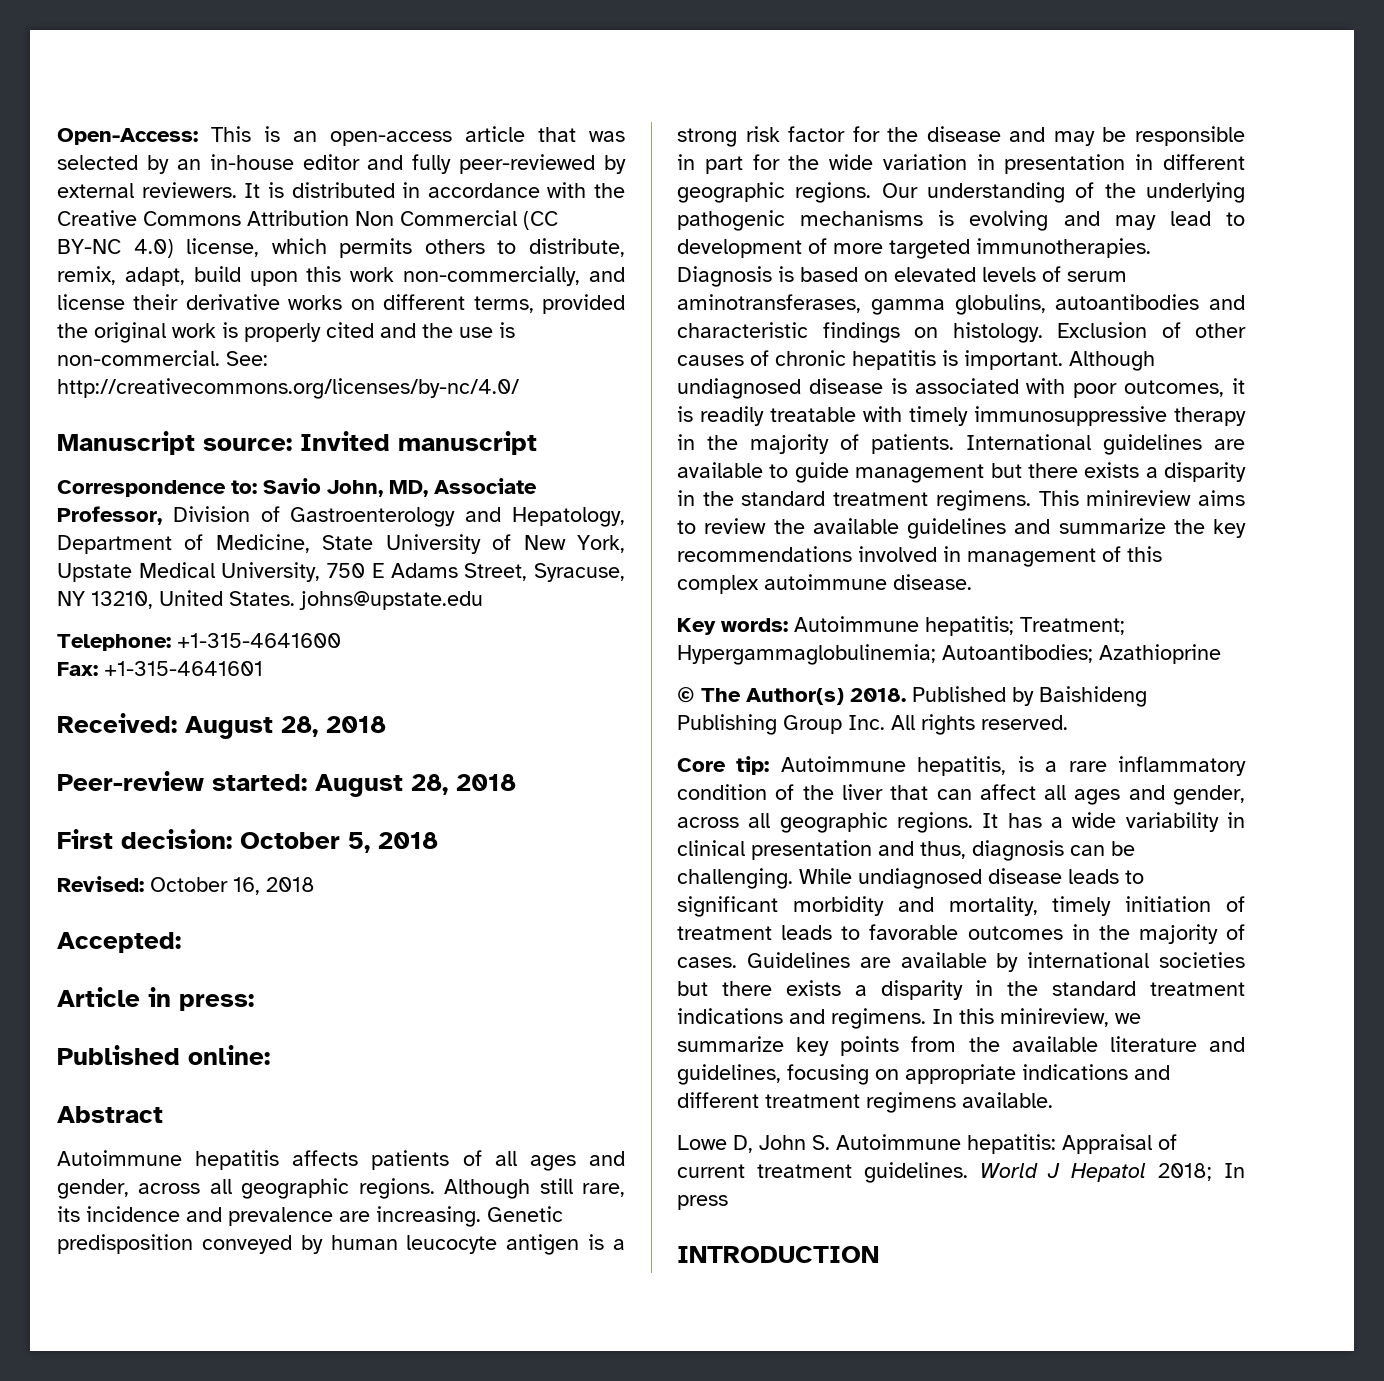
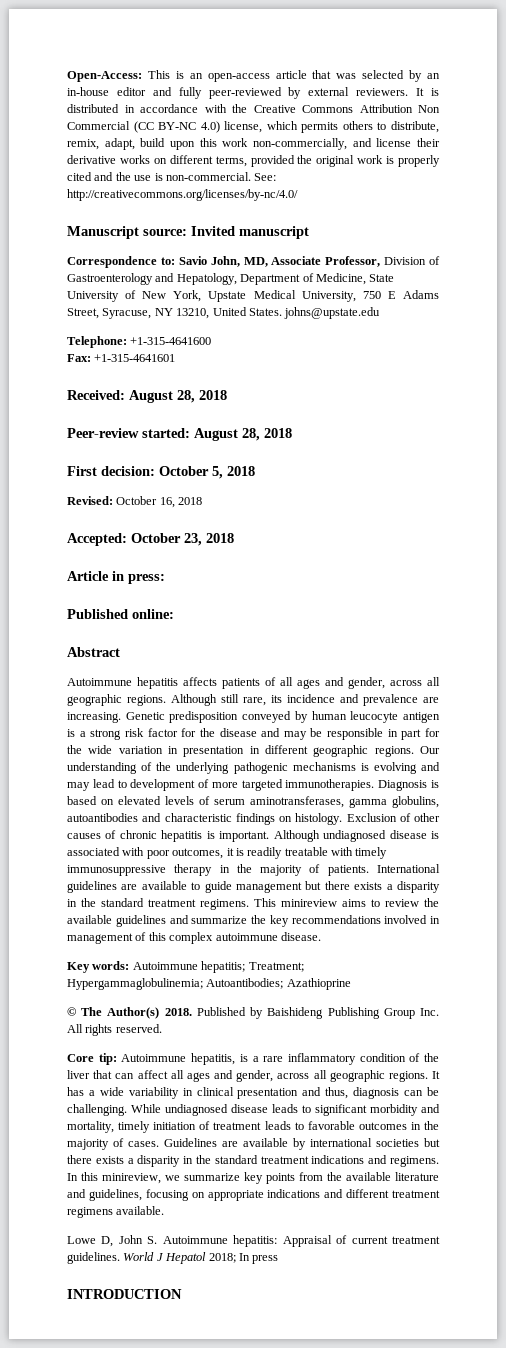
(181, 942) none -> [131,533,234,546] October 23, 2018

